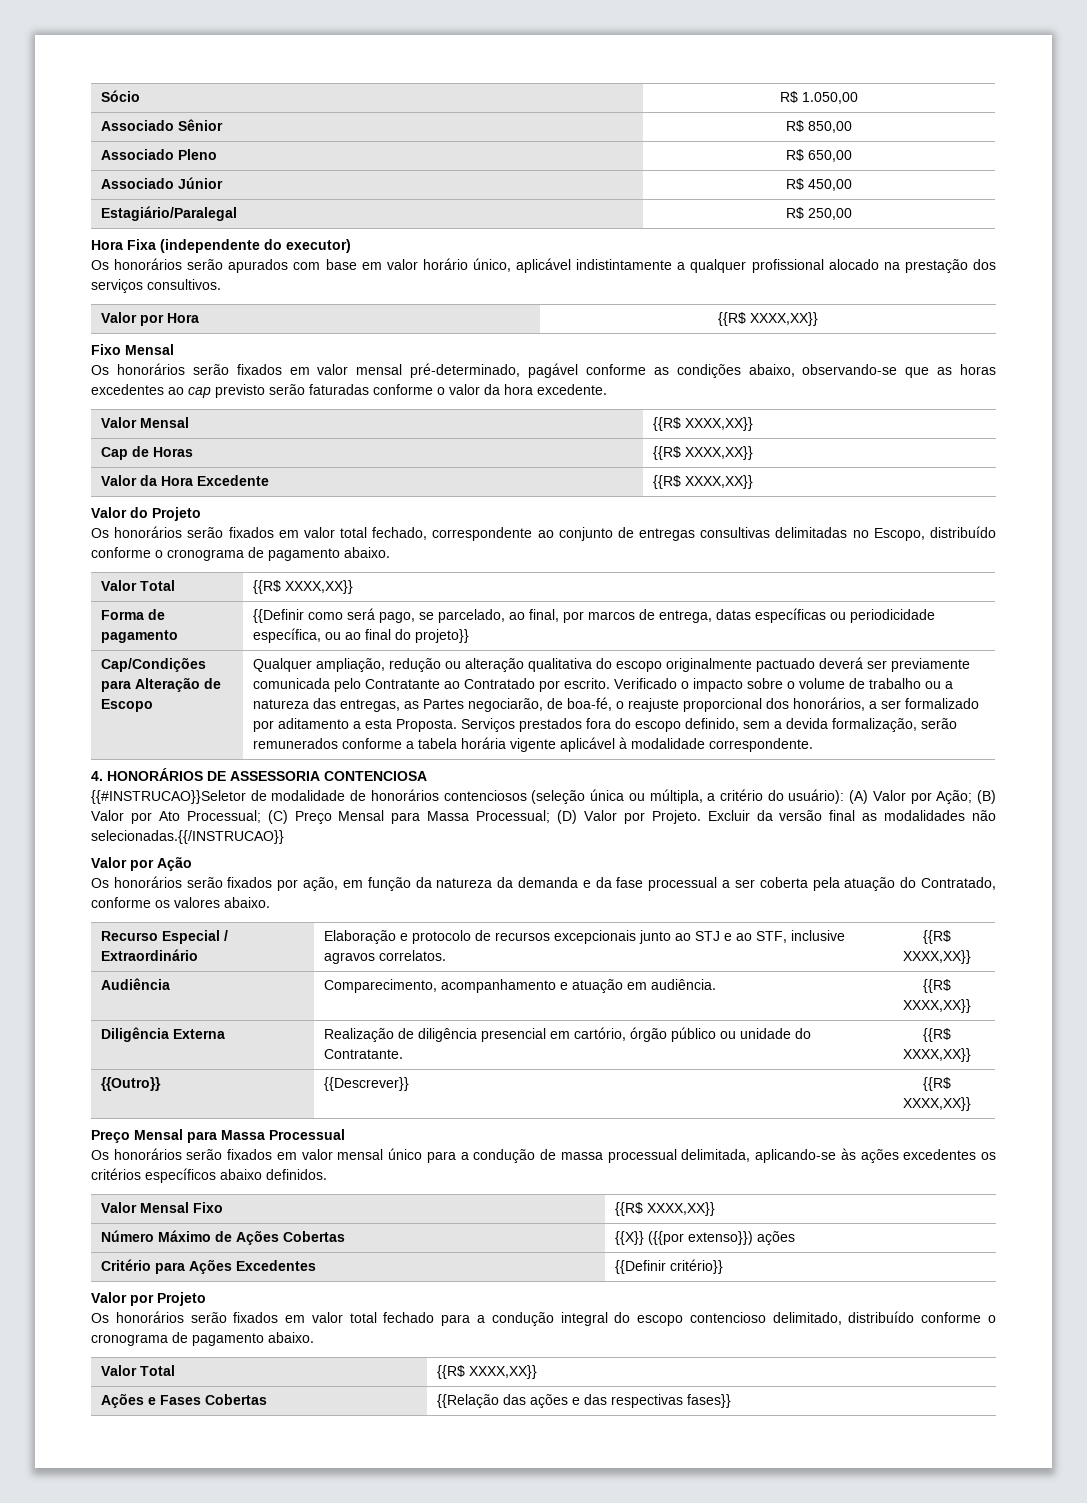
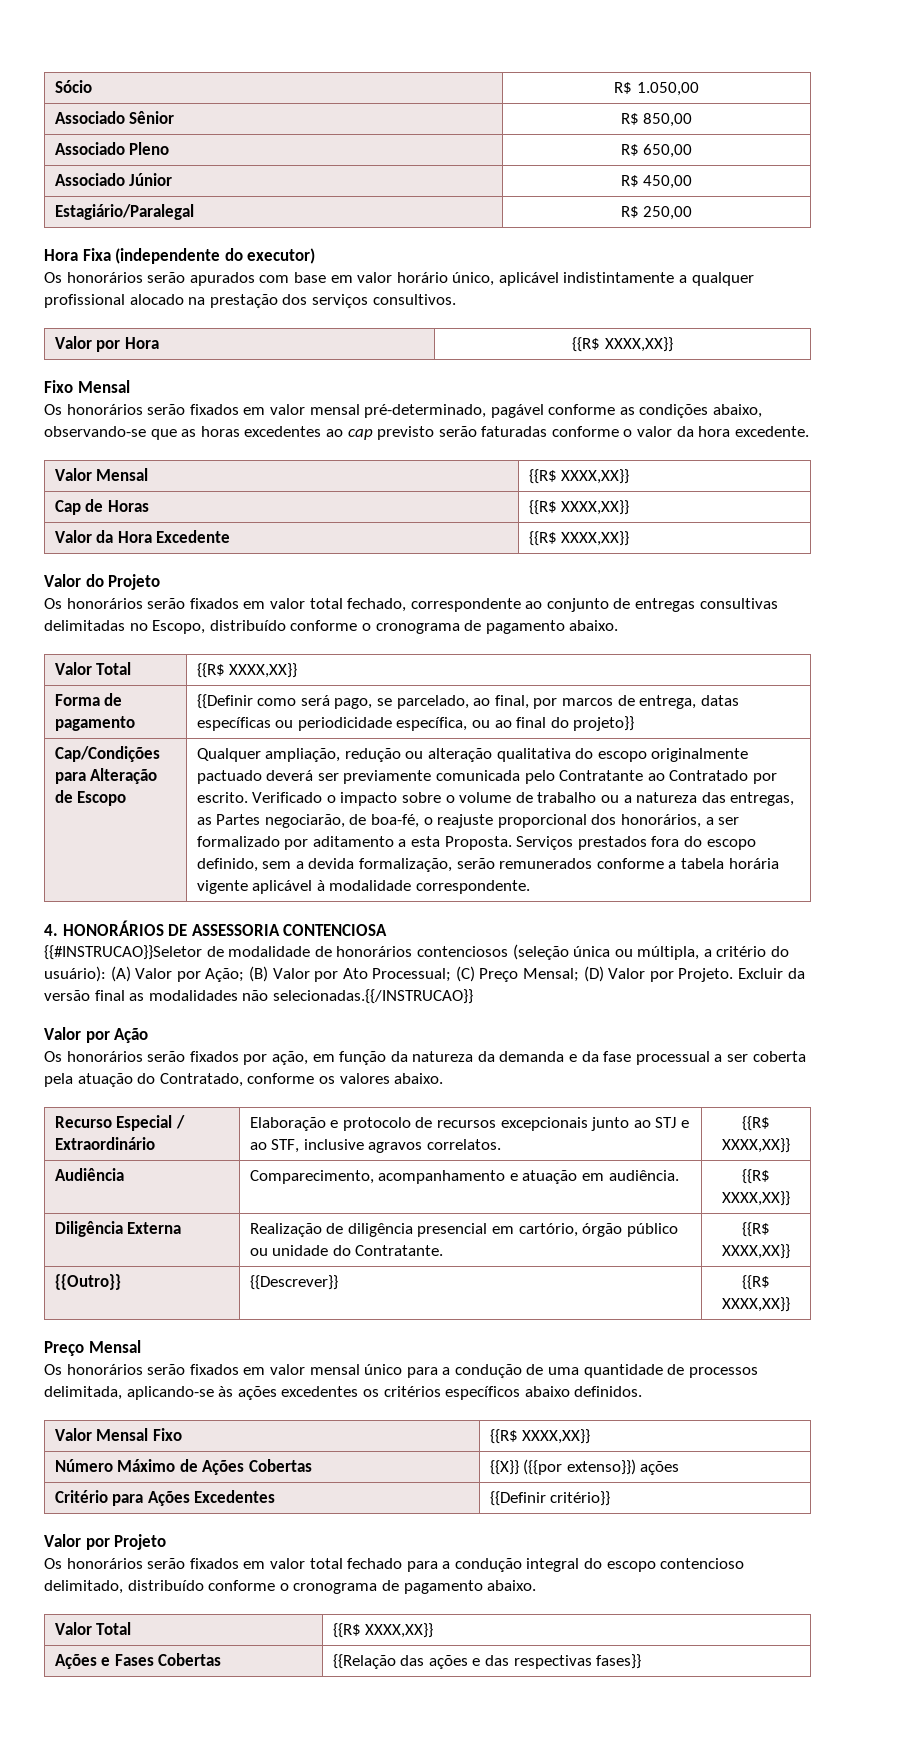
[338,810,551,824] Mensal para Massa Processual; -> [523,968,580,982] Mensal;
[187,1129,345,1143] para Massa Processual -> (141, 1346) none
[560,1149,677,1163] massa processual -> [548,1364,758,1378] uma quantidade de processos

